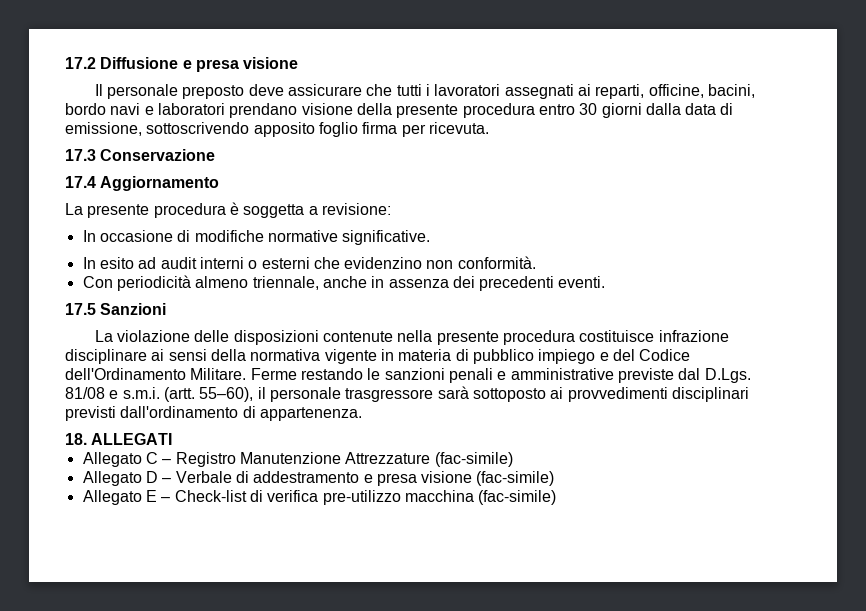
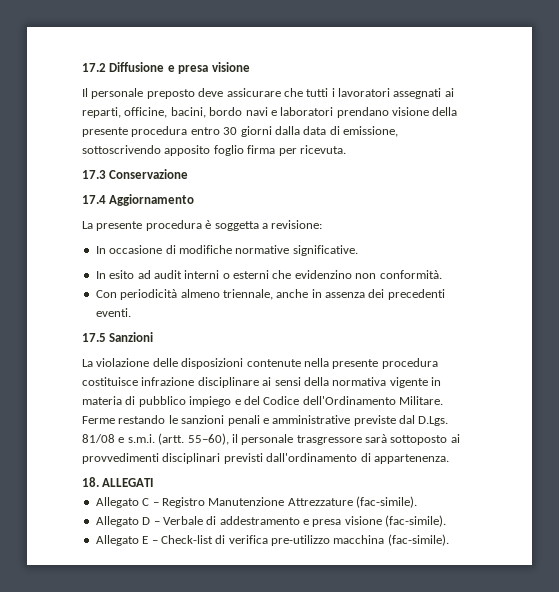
[434,452,513,467] (fac-simile) -> [356,496,417,508] (fac-simile).
[476,471,555,486] (fac-simile) -> [385,515,447,527] (fac-simile).
[478,490,557,505] (fac-simile) -> [387,534,449,546] (fac-simile).

